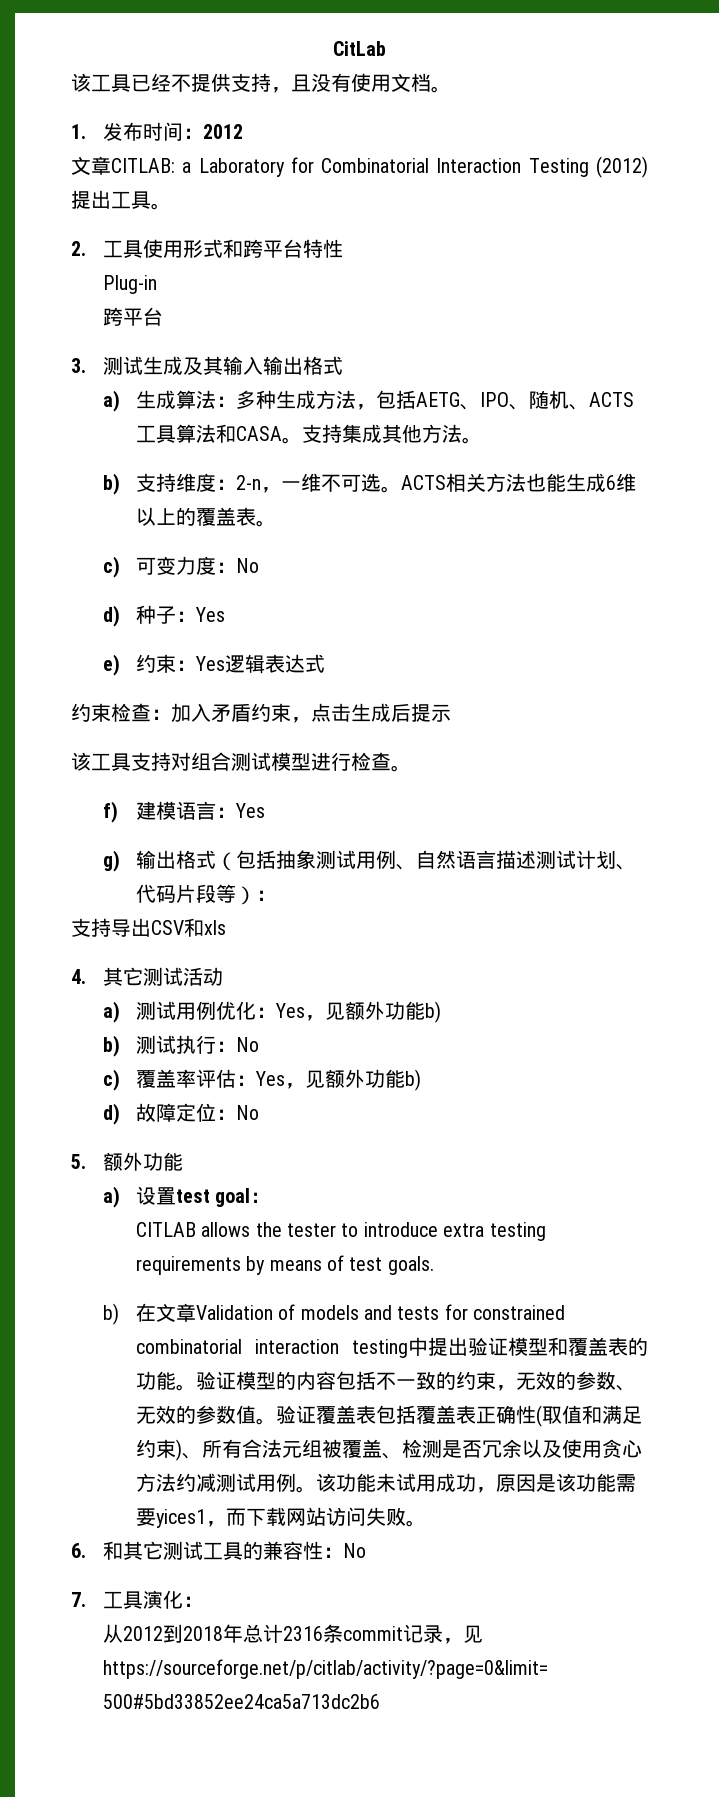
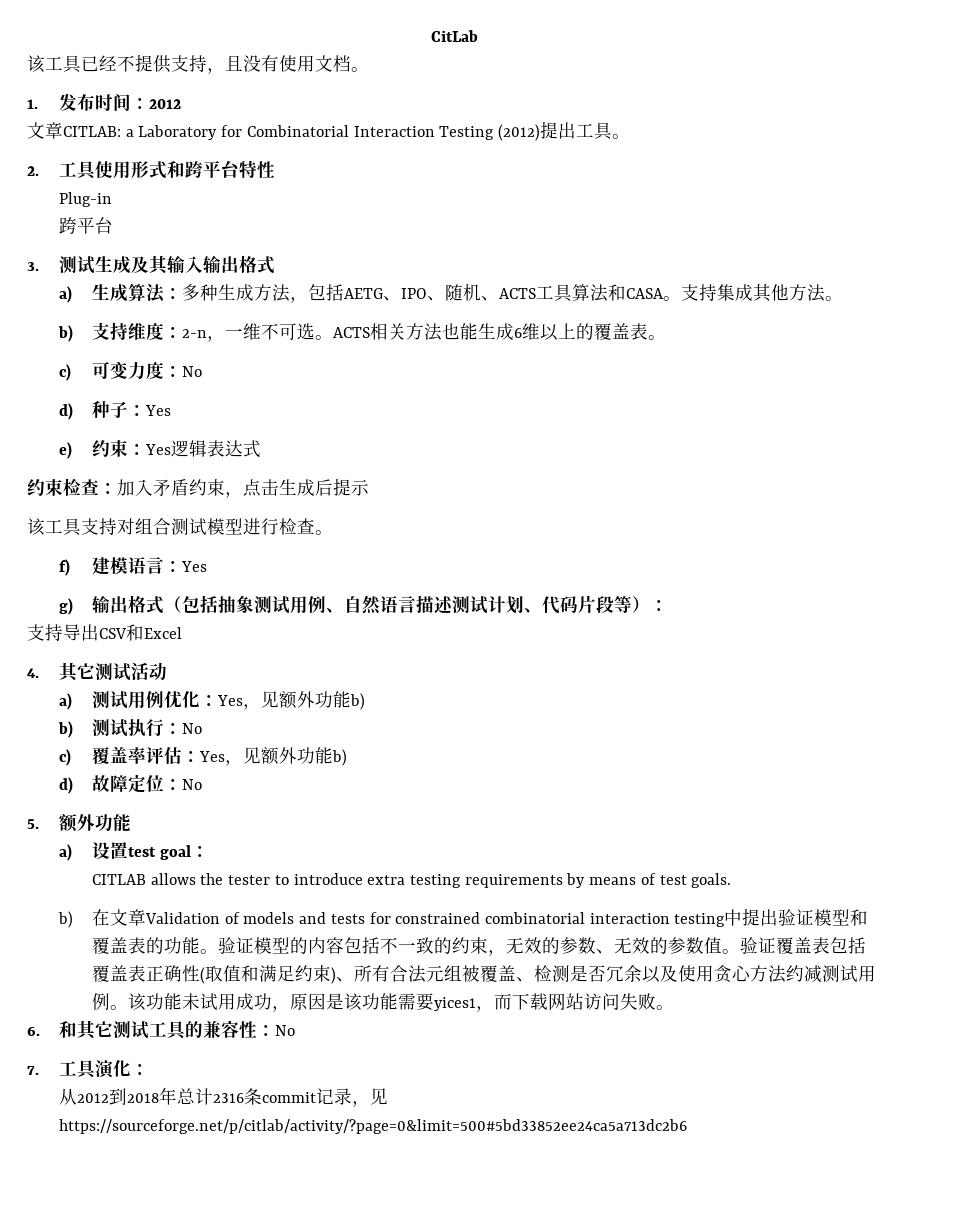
[204,920,226,935] xls -> [144,627,182,639] Excel

